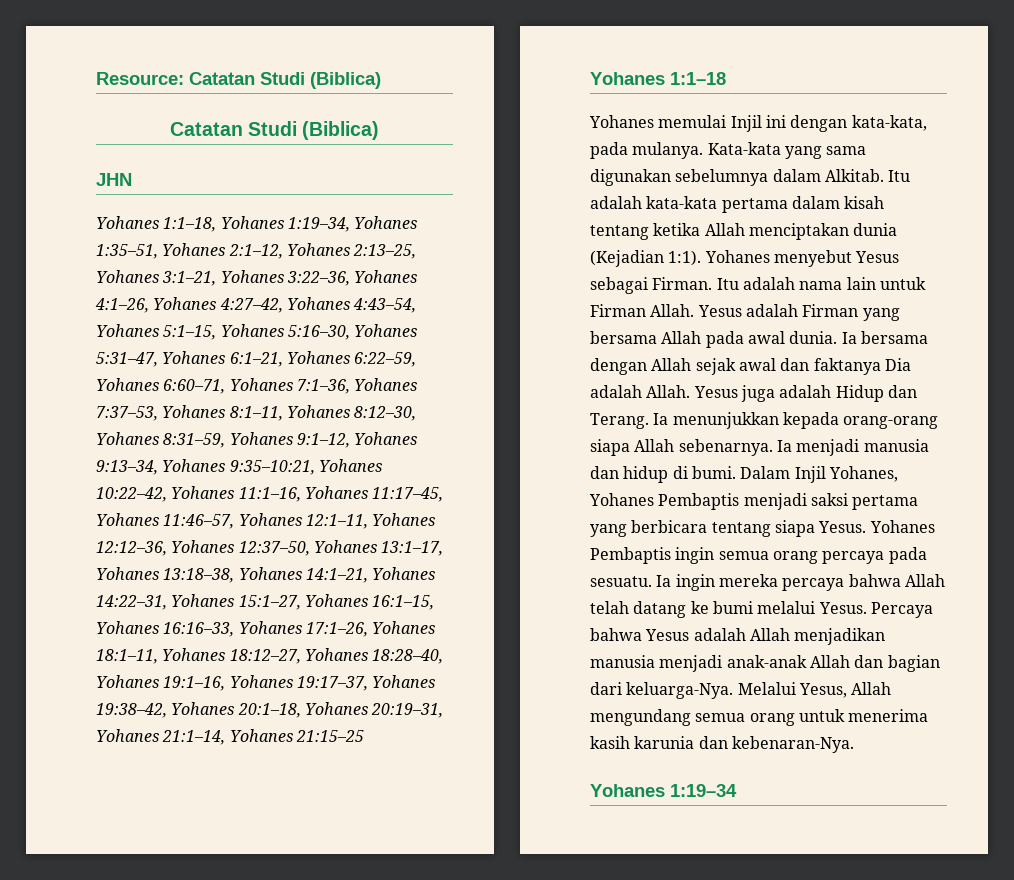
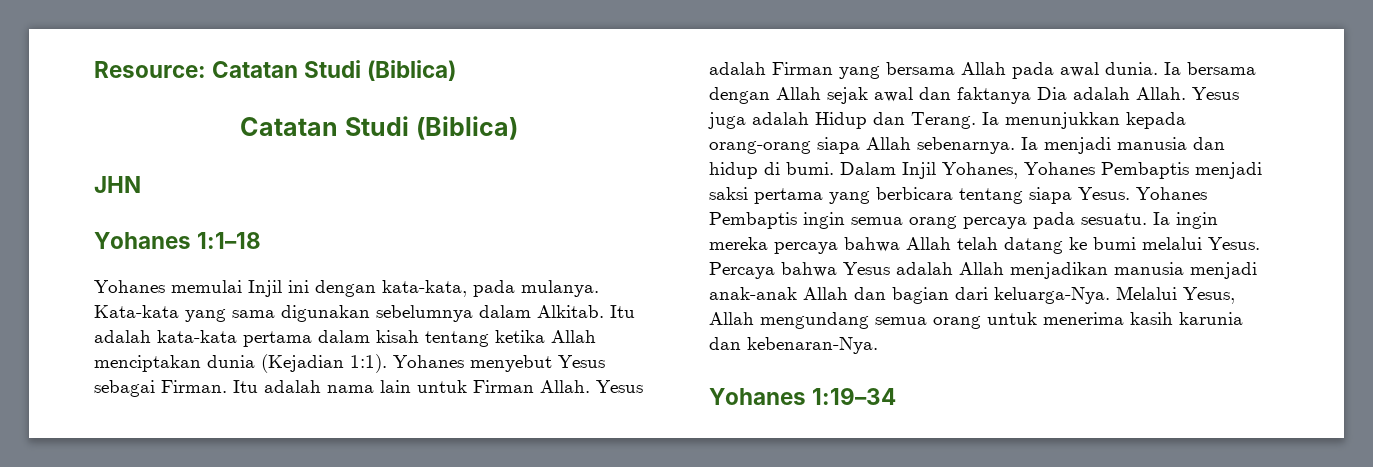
[96,216,418,232] [96,243,417,259] [96,270,418,286] [95,297,417,313] [96,324,418,340] [96,351,417,367] [96,378,418,394] [96,405,417,421] [96,432,418,448] [96,459,382,475] [96,486,444,502] [96,513,436,529] [96,540,444,556] [96,567,436,583] [96,594,435,610] [96,621,436,637] [96,648,444,664] [96,675,436,691] [96,702,444,718] [96,729,364,745] // Yohanes 1:1–18, Yohanes 1:19–34, Yohanes 1:35–51, Yohanes 2:1–12, Yohanes 2:13–25, Yohanes 3:1–21, Yohanes 3:22–36, Yohanes 4:1–26, Yohanes 4:27–42, Yohanes 4:43–54, Yohanes 5:1–15, Yohanes 5:16–30, Yohanes 5:31–47, Yohanes 6:1–21, Yohanes 6:22–59, Yohanes 6:60–71, Yohanes 7:1–36, Yohanes 7:37–53, Yohanes 8:1–11, Yohanes 8:12–30, Yohanes 8:31–59, Yohanes 9:1–12, Yohanes 9:13–34, Yohanes 9:35–10:21, Yohanes 10:22–42, Yohanes 11:1–16, Yohanes 11:17–45, Yohanes 11:46–57, Yohanes 12:1–11, Yohanes 12:12–36, Yohanes 12:37–50, Yohanes 13:1–17, Yohanes 13:18–38, Yohanes 14:1–21, Yohanes 14:22–31, Yohanes 15:1–27, Yohanes 16:1–15, Yohanes 16:16–33, Yohanes 17:1–26, Yohanes 18:1–11, Yohanes 18:12–27, Yohanes 18:28–40, Yohanes 19:1–16, Yohanes 19:17–37, Yohanes 19:38–42, Yohanes 20:1–18, Yohanes 20:19–31, Yohanes 21:1–14, Yohanes 21:15–25 -> (141, 184) none

